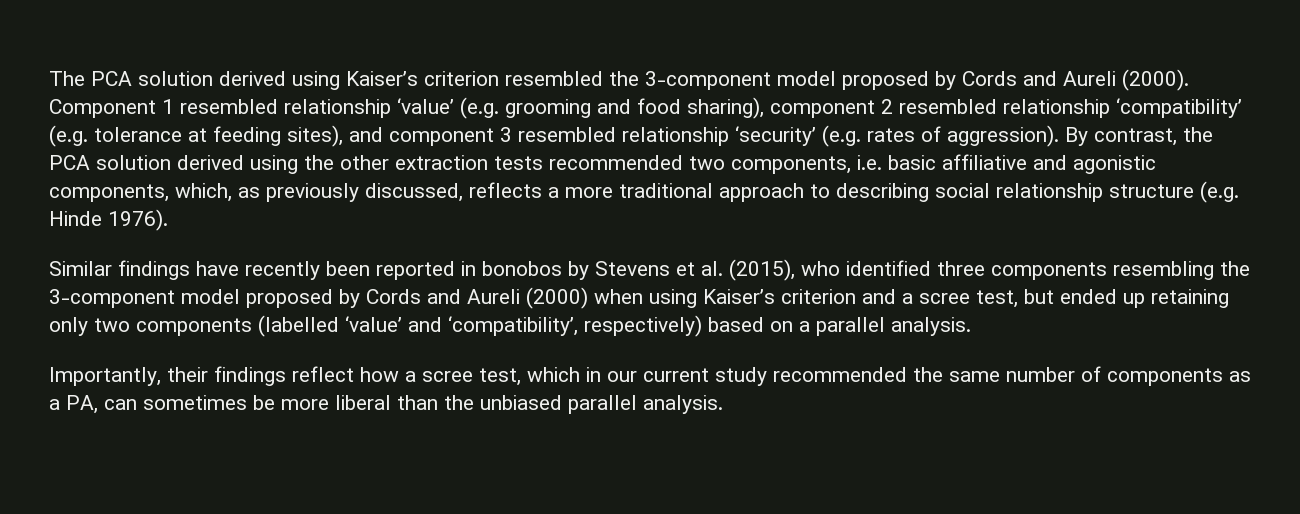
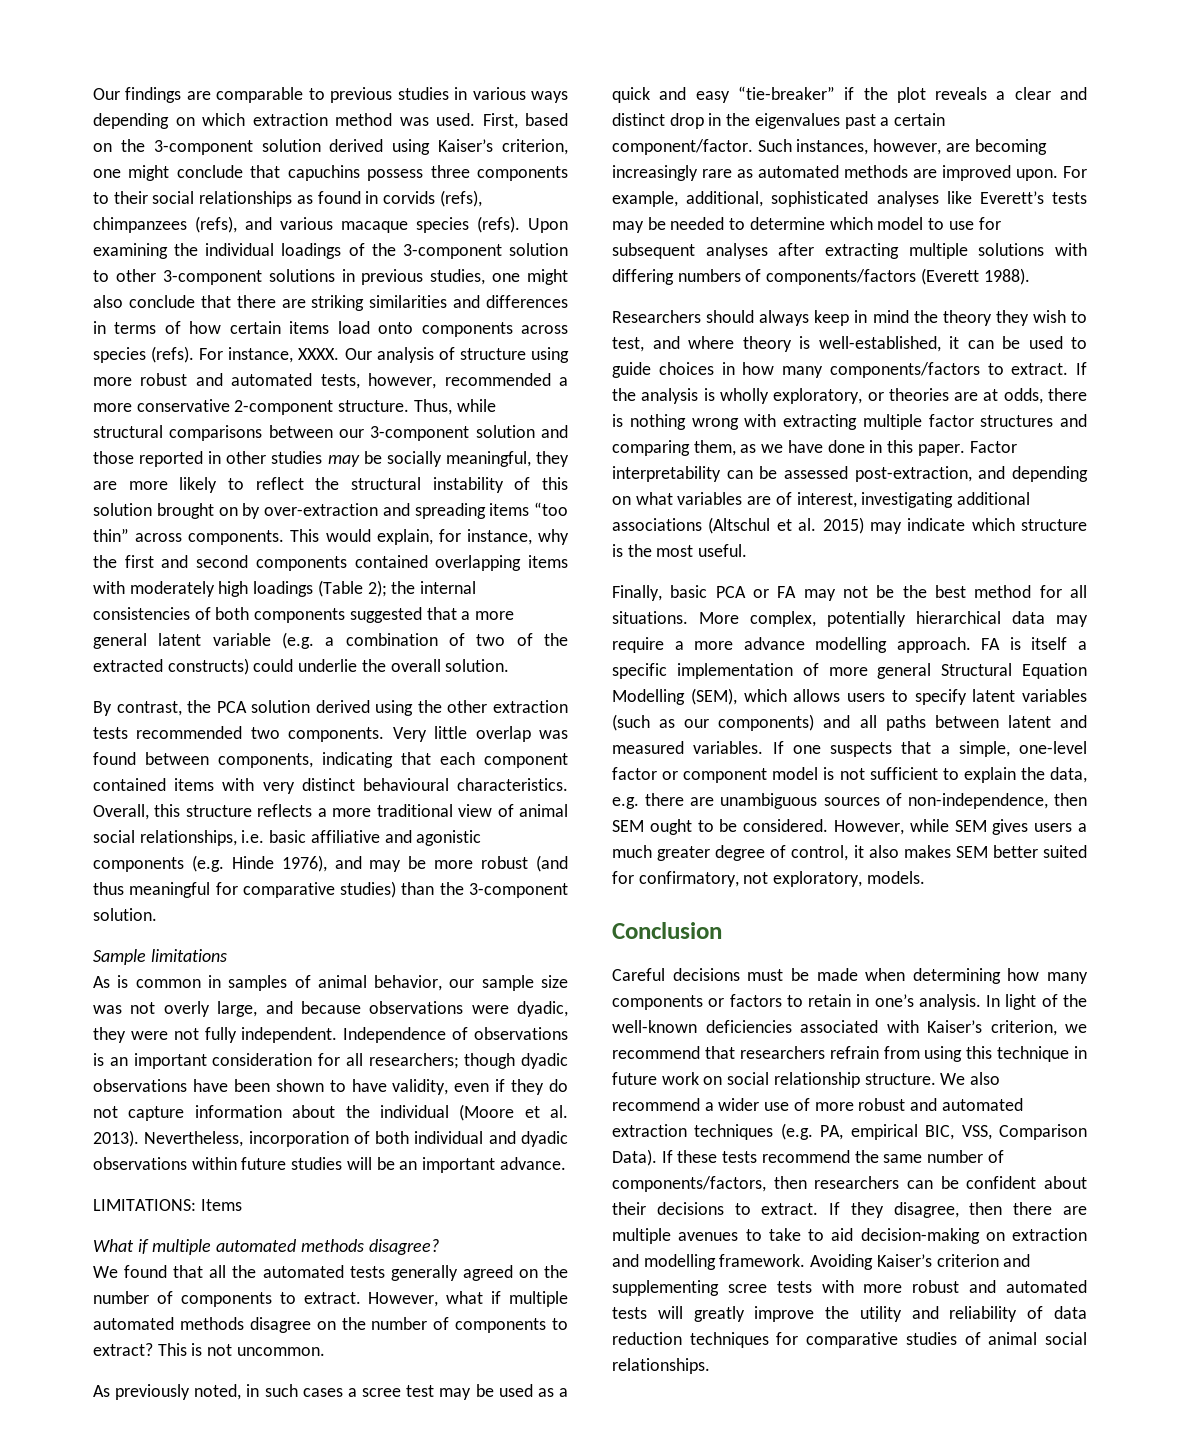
[49,69,1189,91] [49,97,1242,119] [49,125,1059,147] The PCA solution derived using Kaiser’s criterion resembled the 3-component model proposed by Cords and Aureli (2000). Component 1 resembled relationship ‘value’ (e.g. grooming and food sharing), component 2 resembled relationship ‘compatibility’ (e.g. tolerance at feeding sites), and component 3 resembled relationship ‘security’ (e.g. rates of aggression). -> [93,87,569,103] [93,113,568,129] [93,139,568,155] [93,165,568,181] [93,190,482,207] [93,216,568,233] [93,243,568,259] [93,269,568,285] [93,295,568,311] [93,321,568,337] [93,346,569,363] [93,373,568,389] [93,399,496,415] [93,425,568,441] [93,451,569,467] [93,477,568,493] [93,502,568,519] [93,528,569,545] [93,555,568,571] [93,580,477,597] [93,607,515,623] [93,632,568,649] [93,658,510,675] Our findings are comparable to previous studies in various ways depending on which extraction method was used. First, based on the 3-component solution derived using Kaiser’s criterion, one might conclude that capuchins possess three components to their social relationships as found in corvids (refs), chimpanzees (refs), and various macaque species (refs). Upon examining the individual loadings of the 3-component solution to other 3-component solutions in previous studies, one might also conclude that there are striking similarities and differences in terms of how certain items load onto components across species (refs). For instance, XXXX. Our analysis of structure using more robust and automated tests, however, recommended a more conservative 2-component structure. Thus, while structural comparisons between our 3-component solution and those reported in other studies may be socially meaningful, they are more likely to reflect the structural instability of this solution brought on by over-extraction and spreading items “too thin” across components. This would explain, for instance, why the first and second components contained overlapping items with moderately high loadings (Table 2); the internal consistencies of both components suggested that a more general latent variable (e.g. a combination of two of the extracted constructs) could underlie the overall solution. //
[731,156,851,174] components, -> [288,726,569,742] [93,752,568,768] [93,778,568,794] [93,804,569,820] [93,830,237,846] components. Very little overlap was found between components, indicating that each component contained items with very distinct behavioural characteristics. Overall, this structure reflects a more traditional view of animal social relationships,
[49,181,1239,203] [49,209,168,231] [49,259,1250,281] [49,287,1229,309] [49,315,971,337] [49,366,1251,386] [49,395,723,414] components, which, as previously discussed, reflects a more traditional approach to describing social relationship structure (e.g. Hinde 1976). // Similar findings have recently been reported in bonobos by Stevens et al. (2015), who identified three components resembling the 3-component model proposed by Cords and Aureli (2000) when using Kaiser’s criterion and a scree test, but ended up retaining only two components (labelled ‘value’ and ‘compatibility’, respectively) based on a parallel analysis. // Importantly, their findings reflect how a scree test, which in our current study recommended the same number of components as a PA, can sometimes be more liberal than the unbiased parallel analysis. -> [93,855,569,872] [93,881,568,898] [93,908,157,921] [93,949,227,965] [93,975,568,991] [93,1001,568,1017] [93,1027,568,1043] [93,1053,568,1069] [93,1079,568,1095] [93,1104,568,1121] [93,1130,568,1147] [93,1157,566,1173] [93,1199,242,1211] [93,1239,439,1255] [93,1265,568,1281] [93,1291,568,1307] [93,1317,568,1333] [93,1343,325,1356] [93,1384,568,1400] [612,86,1087,103] [612,113,946,129] [612,139,1047,155] [612,165,1087,181] [612,191,1087,207] [612,217,1001,233] [612,243,1087,259] [612,268,1030,285] [612,310,1087,326] [612,336,1087,352] [612,362,1087,378] [612,388,1087,404] [612,414,1087,430] [612,440,1017,456] [612,466,1088,482] [612,492,1031,508] [612,517,1087,534] [612,544,748,557] [612,585,1087,601] [612,611,1088,627] [612,637,1087,653] [612,663,1087,679] [612,688,1087,705] [612,714,1087,731] [612,741,1087,757] [612,767,1087,783] [612,793,1087,809] [612,819,1087,835] [612,845,1087,861] [612,871,925,887] [612,922,722,939] [612,968,1088,984] [612,994,1087,1010] [612,1020,1087,1036] [612,1046,1087,1062] [612,1072,1001,1088] [612,1098,1023,1111] [612,1123,1087,1140] [612,1149,1004,1166] [612,1176,1087,1192] [612,1202,1087,1218] [612,1228,1087,1244] [612,1254,1031,1270] [612,1280,1087,1296] [612,1306,1087,1322] [612,1332,1087,1348] [612,1358,710,1374] components (e.g. Hinde 1976), and may be more robust (and thus meaningful for comparative studies) than the 3-component solution. // Sample limitations // As is common in samples of animal behavior, our sample size was not overly large, and because observations were dyadic, they were not fully independent. Independence of observations is an important consideration for all researchers; though dyadic observations have been shown to have validity, even if they do not capture information about the individual (Moore et al. 2013). Nevertheless, incorporation of both individual and dyadic observations within future studies will be an important advance. // LIMITATIONS: Items // What if multiple automated methods disagree? // We found that all the automated tests generally agreed on the number of components to extract. However, what if multiple automated methods disagree on the number of components to extract? This is not uncommon. // As previously noted, in such cases a scree test may be used as a quick and easy “tie-breaker” if the plot reveals a clear and distinct drop in the eigenvalues past a certain component/factor. Such instances, however, are becoming increasingly rare as automated methods are improved upon. For example, additional, sophisticated analyses like Everett’s tests may be needed to determine which model to use for subsequent analyses after extracting multiple solutions with differing numbers of components/factors (Everett 1988). // Researchers should always keep in mind the theory they wish to test, and where theory is well-established, it can be used to guide choices in how many components/factors to extract. If the analysis is wholly exploratory, or theories are at odds, there is nothing wrong with extracting multiple factor structures and comparing them, as we have done in this paper. Factor interpretability can be assessed post-extraction, and depending on what variables are of interest, investigating additional associations (Altschul et al. 2015) may indicate which structure is the most useful. // Finally, basic PCA or FA may not be the best method for all situations. More complex, potentially hierarchical data may require a more advance modelling approach. FA is itself a specific implementation of more general Structural Equation Modelling (SEM), which allows users to specify latent variables (such as our components) and all paths between latent and measured variables. If one suspects that a simple, one-level factor or component model is not sufficient to explain the data, e.g. there are unambiguous sources of non-independence, then SEM ought to be considered. However, while SEM gives users a much greater degree of control, it also makes SEM better suited for confirmatory, not exploratory, models. // Conclusion // Careful decisions must be made when determining how many components or factors to retain in one’s analysis. In light of the well-known deficiencies associated with Kaiser’s criterion, we recommend that researchers refrain from using this technique in future work on social relationship structure. We also recommend a wider use of more robust and automated extraction techniques (e.g. PA, empirical BIC, VSS, Comparison Data). If these tests recommend the same number of components/factors, then researchers can be confident about their decisions to extract. If they disagree, then there are multiple avenues to take to aid decision-making on extraction and modelling framework. Avoiding Kaiser’s criterion and supplementing scree tests with more robust and automated tests will greatly improve the utility and reliability of data reduction techniques for comparative studies of animal social relationships.

